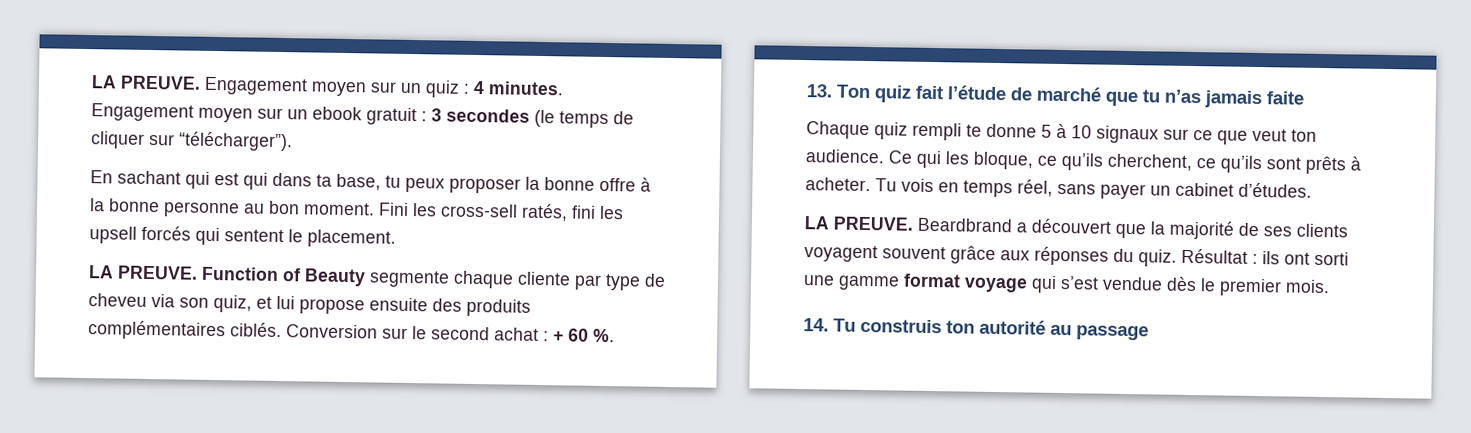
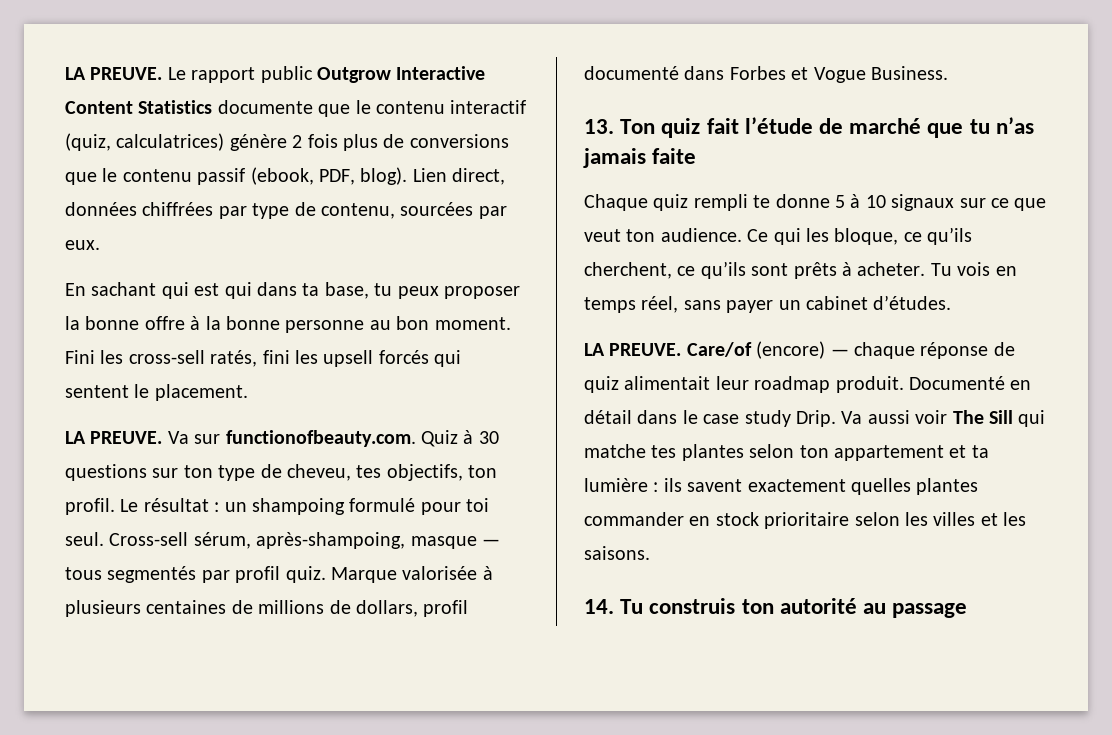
[91,75,564,98] [91,103,634,129] [90,131,293,152] LA PREUVE. Engagement moyen sur un quiz : 4 minutes. Engagement moyen sur un ebook gratuit : 3 secondes (le temps de cliquer sur “télécharger”). -> [65,66,486,83] [65,100,527,117] [65,133,509,151] [65,167,506,185] [65,202,507,219] [65,240,100,250] LA PREUVE. Le rapport public Outgrow Interactive Content Statistics documente que le contenu interactif (quiz, calculatrices) génère 2 fois plus de conversions que le contenu passif (ebook, PDF, blog). Lien direct, données chiffrées par type de contenu, sourcées par eux.
[201,266,666,291] [88,293,531,317] [88,320,615,343] Function of Beauty segmente chaque cliente par type de cheveu via son quiz, et lui propose ensuite des produits complémentaires ciblés. Conversion sur le second achat : + 60 %. -> [167,430,499,447] [65,464,498,481] [65,498,490,515] [65,532,500,549] [65,566,493,583] [65,600,469,617] [584,66,948,83] Va sur functionofbeauty.com. Quiz à 30 questions sur ton type de cheveu, tes objectifs, ton profil. Le résultat : un shampoing formulé pour toi seul. Cross-sell sérum, après-shampoing, masque — tous segmentés par profil quiz. Marque valorisée à plusieurs centaines de millions de dollars, profil documenté dans Forbes et Vogue Business.
[917,217,1348,240] [804,245,1349,267] [803,273,1330,297] Beardbrand a découvert que la majorité de ses clients voyagent souvent grâce aux réponses du quiz. Résultat : ils ont sorti une gamme format voyage qui s’est vendue dès le premier mois. -> [686,341,1015,359] [584,376,1032,393] [584,410,1046,427] [584,444,989,461] [584,478,979,495] [584,512,1027,529] [584,546,650,560] Care/of (encore) — chaque réponse de quiz alimentait leur roadmap produit. Documenté en détail dans le case study Drip. Va aussi voir The Sill qui matche tes plantes selon ton appartement et ta lumière : ils savent exactement quelles plantes commander en stock prioritaire selon les villes et les saisons.

